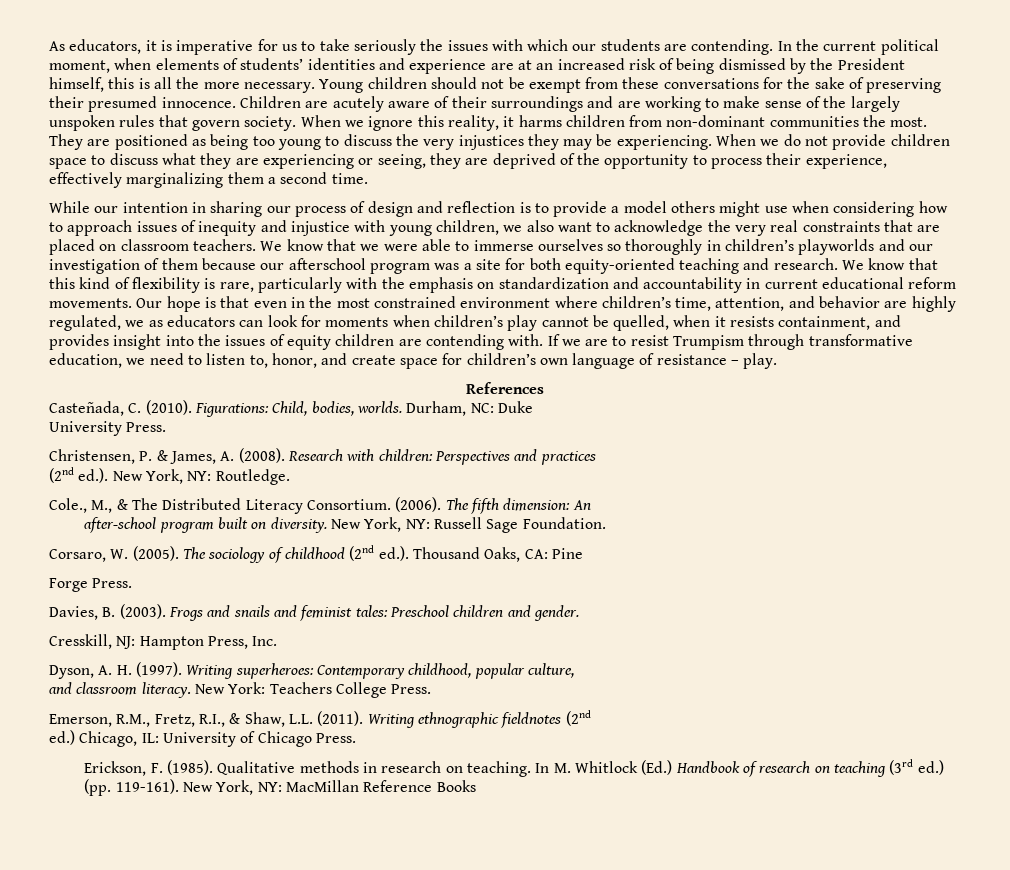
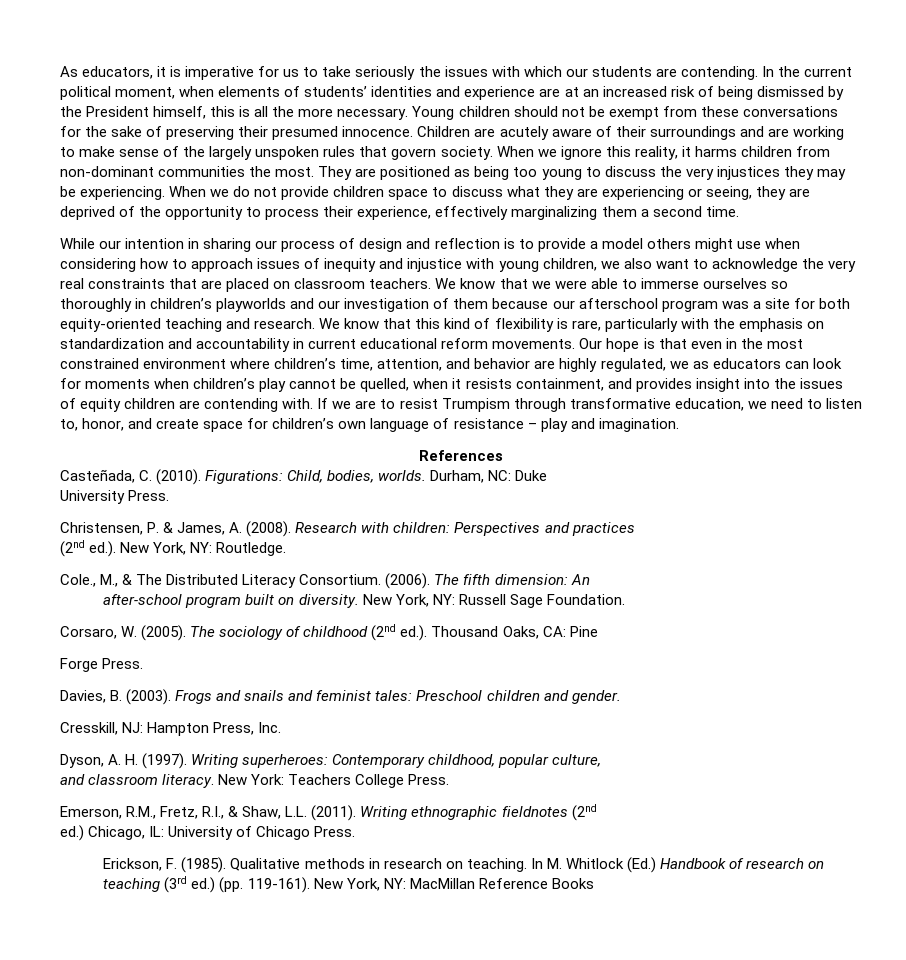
[743,353,778,369] play. -> [540,418,679,432] play and imagination.

